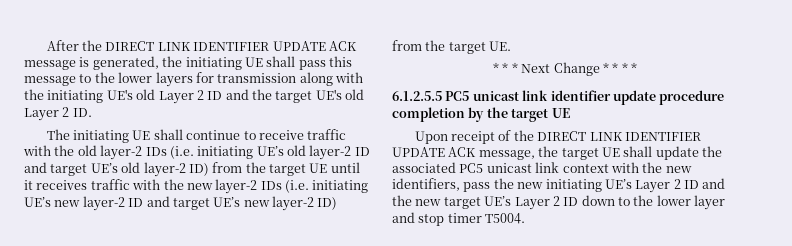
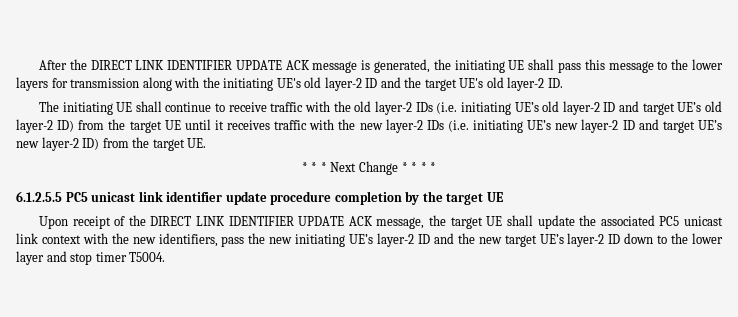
[158,90,204,104] Layer 2 -> [324,77,362,91] layer-2
[24,107,70,121] Layer 2 -> [507,77,545,91] layer-2
[635,179,681,193] Layer 2 -> [377,233,415,247] layer-2
[514,196,560,210] Layer 2 -> [567,233,605,247] layer-2

